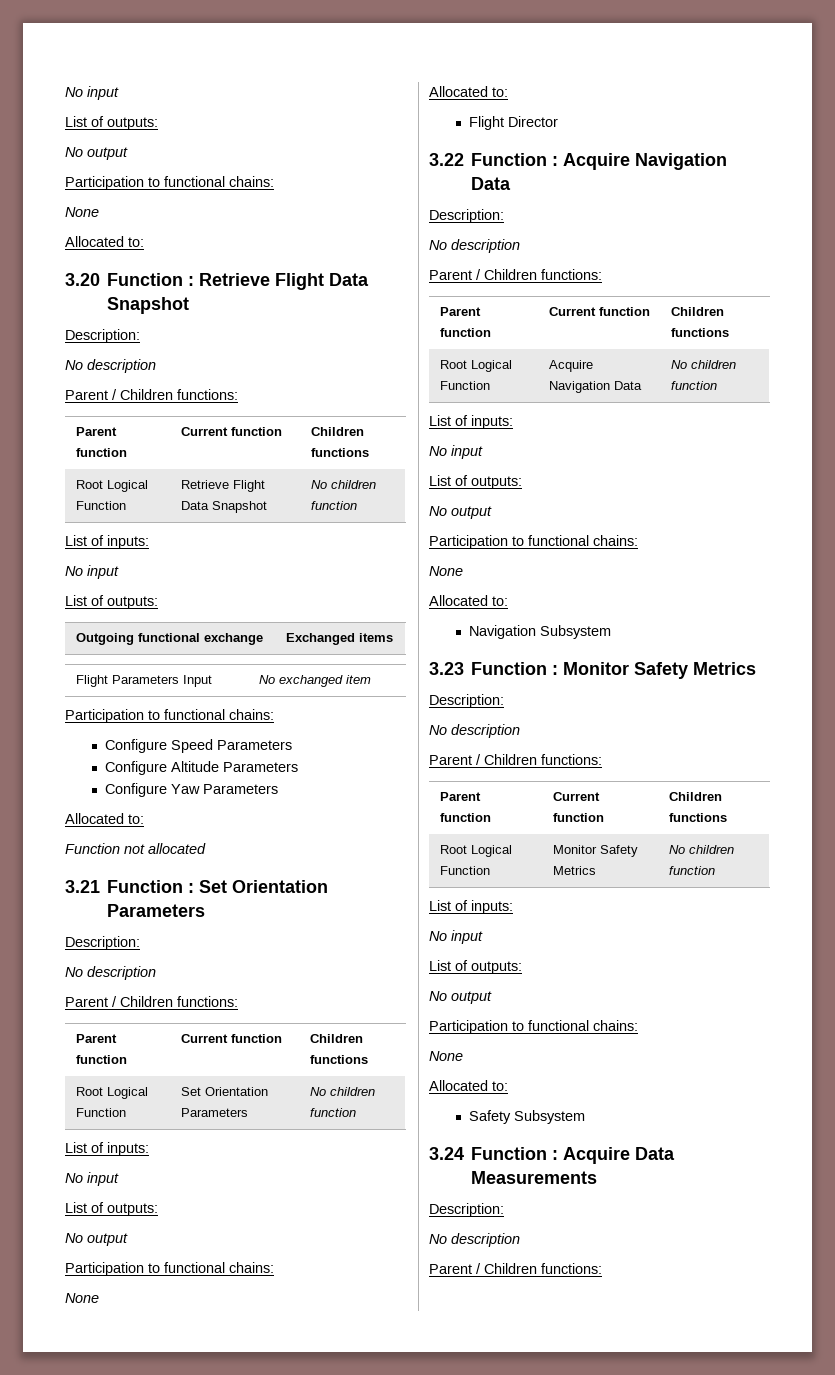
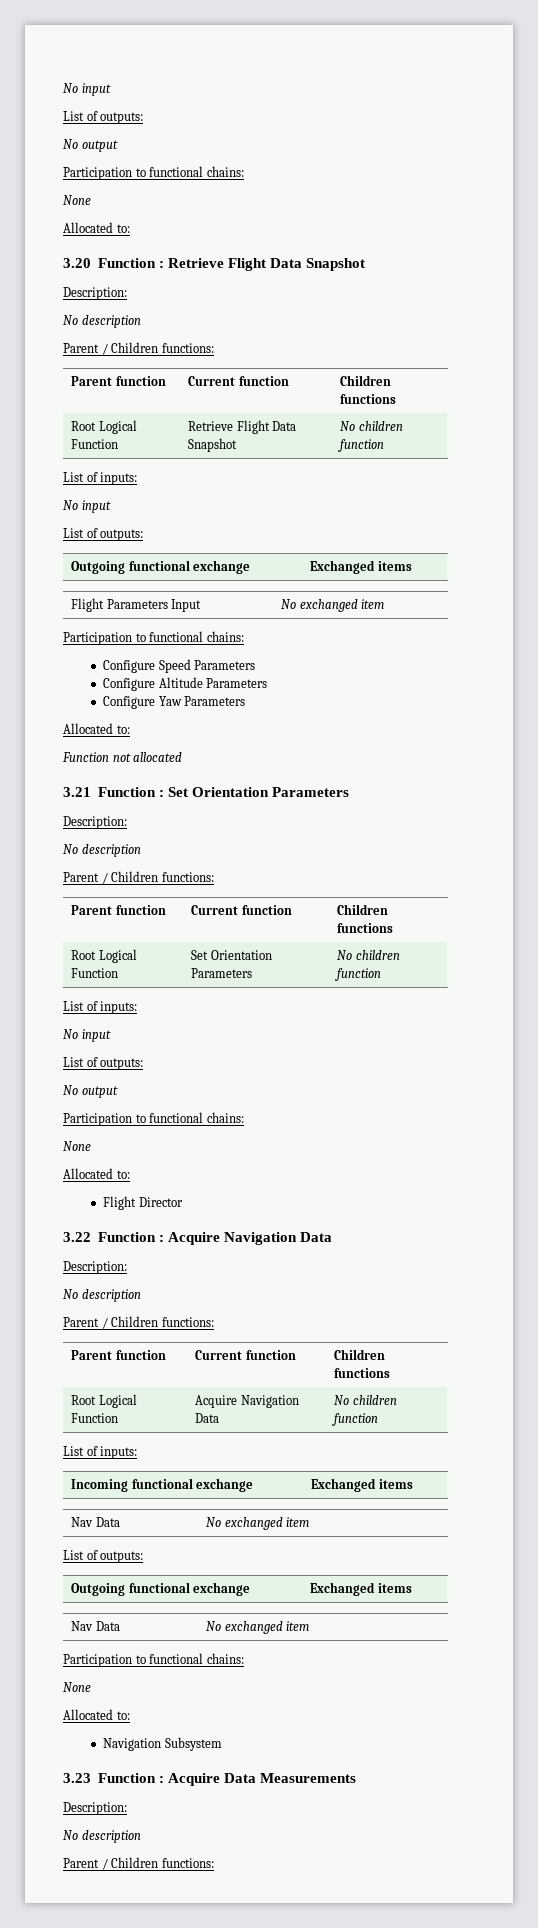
[429,445,483,459] [429,475,522,489] [429,506,492,519] // No input // List of outputs: // No output -> [71,1478,254,1492] [311,1478,413,1492] [71,1517,120,1527] [206,1517,310,1530] [63,1550,144,1563] [71,1582,251,1596] [310,1582,412,1596] [71,1621,120,1631] [206,1621,310,1634] // Incoming functional exchange | Exchanged items // Nav Data | No exchanged item // List of outputs: // Outgoing functional exchange | Exchanged items // Nav Data | No exchanged item
[563,662,757,679] [429,694,504,708] [429,724,520,738] [429,754,602,765] [439,792,481,801] [439,813,491,822] [552,792,600,801] [552,813,604,822] [668,792,722,801] [668,813,727,822] [439,845,512,857] [439,866,490,875] [552,845,638,857] [552,866,596,875] [668,845,734,854] [668,866,715,875] [429,900,513,914] [429,930,483,944] [429,960,522,974] [429,991,492,1004] [429,1020,638,1034] [429,1051,463,1061] [429,1080,508,1091] [468,1110,585,1124] [429,1147,559,1160] Monitor Safety Metrics // Description: // No description // Parent / Children functions: // Parent function | Current function | Children functions // Root Logical Function | Monitor Safety Metrics | No children function // List of inputs: // No input // List of outputs: // No output // Participation to functional chains: // None // Allocated to: // Safety Subsystem // 3.24 Function : -> (164, 1779) none

